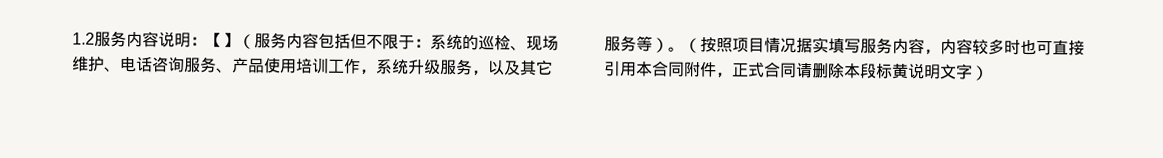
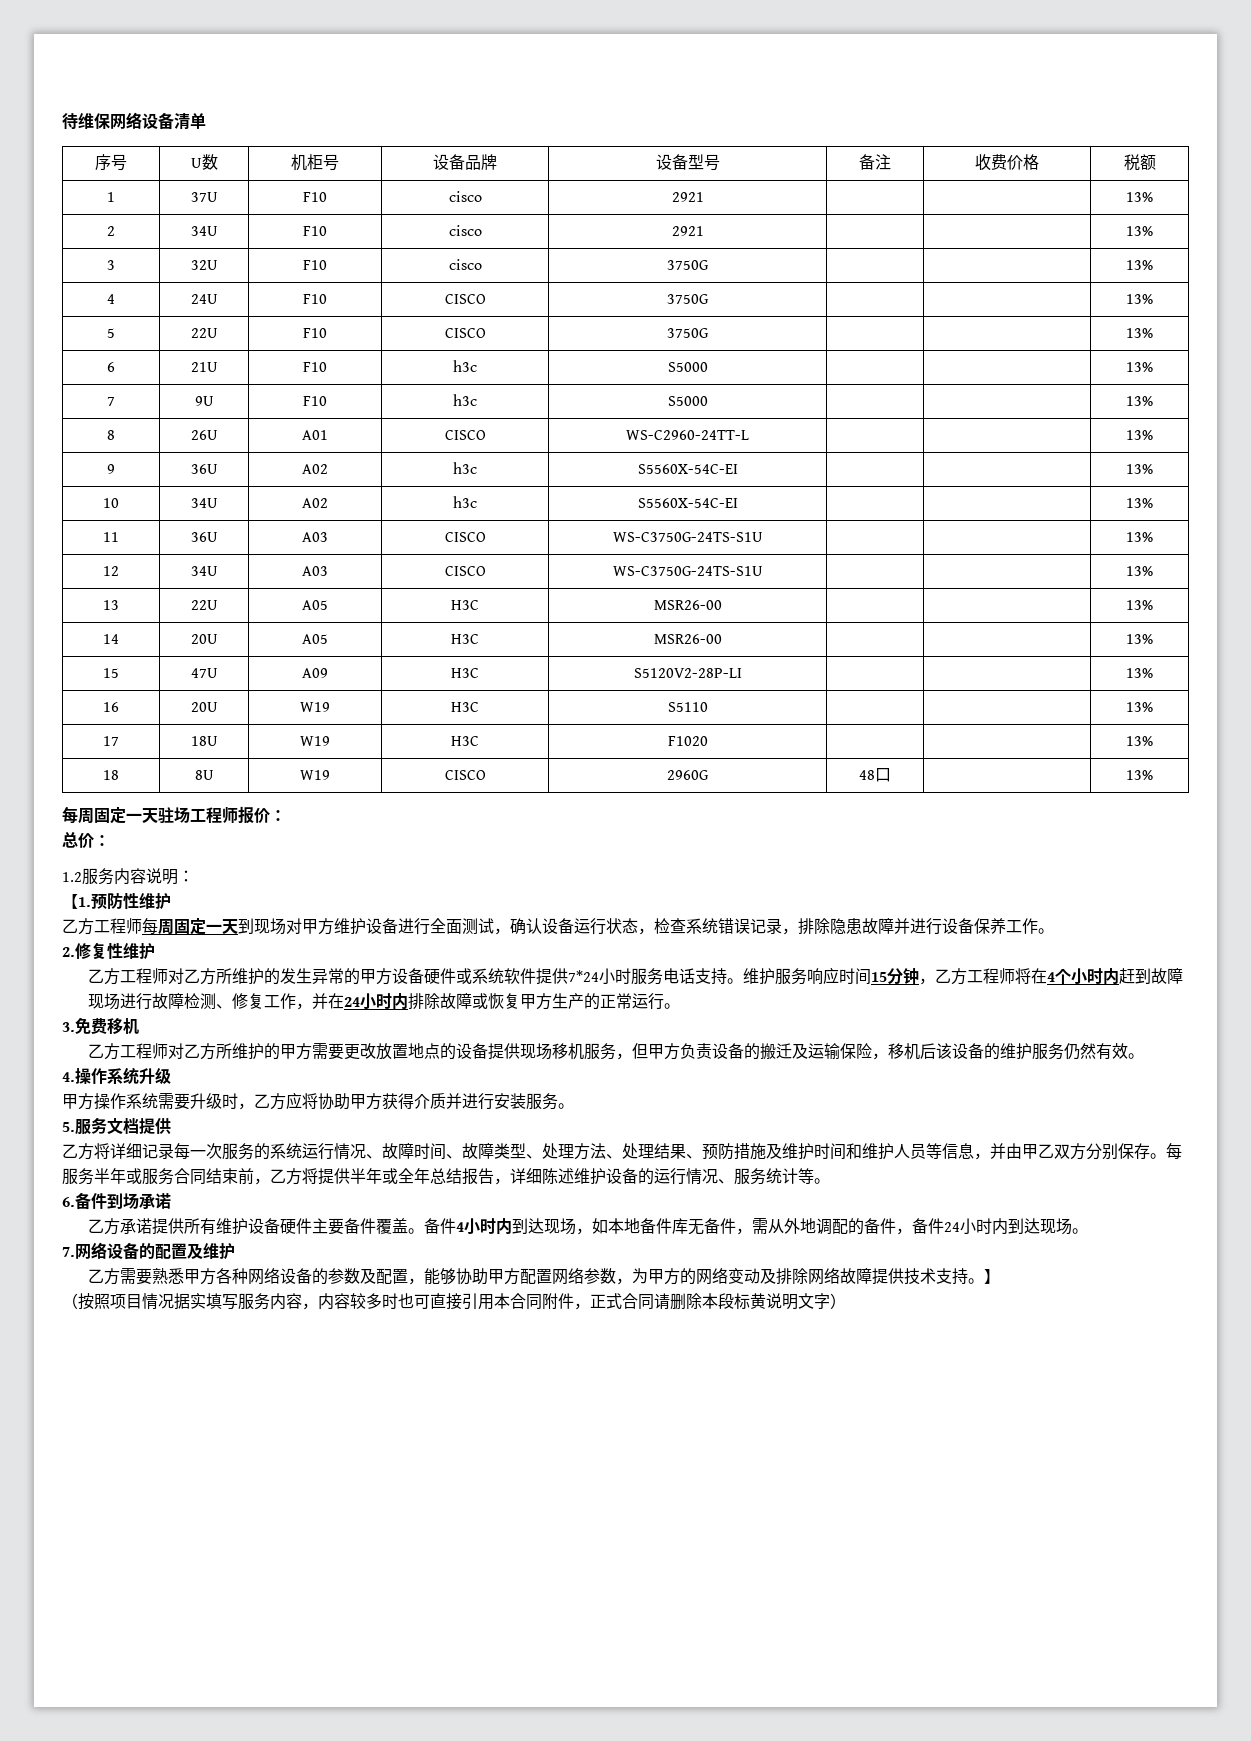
(72, 38) none -> [62,112,206,130] [95,154,127,171] [190,154,218,170] [291,154,339,171] [433,154,497,170] [655,154,720,171] [859,154,891,170] [975,154,1039,171] [1123,154,1156,171] [107,192,115,202] [190,192,218,202] [303,192,327,202] [448,191,482,202] [671,192,704,202] [1126,192,1153,202] [107,226,115,236] [190,226,218,236] [303,226,327,236] [448,225,482,236] [671,226,704,236] [1126,226,1153,236] [107,260,115,270] [190,260,218,270] [303,260,327,270] [448,259,482,270] [667,260,709,270] [1126,260,1153,270] [107,294,115,304] [190,294,218,304] [303,294,327,304] [444,294,486,304] [667,294,709,304] [1126,294,1153,304] [107,328,115,338] [190,328,218,338] [303,328,327,338] [444,328,486,338] [667,328,709,338] [1126,328,1153,338] [107,362,115,372] [190,362,218,372] [303,362,327,372] [453,360,477,372] [667,362,708,372] [1126,362,1153,372] [107,397,115,406] [194,396,214,406] [303,396,327,406] [453,394,477,406] [667,396,708,406] [1126,396,1153,406] [107,430,115,440] [190,430,218,440] [302,430,328,440] [444,430,486,440] [626,430,749,440] [1126,430,1153,440] [107,464,115,474] [190,464,218,474] [302,464,328,474] [453,462,477,474] [637,464,738,474] [1126,464,1153,474] [103,498,119,508] [190,498,218,508] [302,498,328,508] [453,496,477,508] [637,498,738,508] [1126,498,1153,508] [103,532,119,542] [190,532,218,542] [302,532,328,542] [444,532,486,542] [612,532,763,542] [1126,532,1153,542] [103,566,119,576] [190,566,218,576] [302,566,328,576] [444,566,486,576] [612,566,763,576] [1126,566,1153,576] [103,600,119,610] [190,600,218,610] [302,600,328,610] [451,600,479,610] [653,600,722,610] [1126,600,1153,610] [103,634,119,644] [190,634,218,644] [302,634,328,644] [451,634,479,644] [653,634,722,644] [1126,634,1153,644] [103,668,119,678] [190,668,218,678] [302,668,328,678] [451,668,479,678] [633,668,742,678] [1126,668,1153,678] [103,702,119,712] [190,702,218,712] [300,702,330,712] [451,702,479,712] [667,702,708,712] [1126,702,1153,712] [103,736,119,746] [190,736,218,746] [300,736,330,746] [451,736,479,746] [667,736,708,746] [1126,736,1153,746] [103,770,119,780] [194,770,214,780] [300,770,330,780] [444,770,486,780] [667,770,709,780] [859,768,891,782] [1126,770,1153,780] [62,806,286,824] [62,831,110,848] 待维保网络设备清单 // 序号 | U数 | 机柜号 | 设备品牌 | 设备型号 | 备注 | 收费价格 | 税额 // 1 | 37U | F10 | cisco | 2921 | | | 13% // 2 | 34U | F10 | cisco | 2921 | | | 13% // 3 | 32U | F10 | cisco | 3750G | | | 13% // 4 | 24U | F10 | CISCO | 3750G | | | 13% // 5 | 22U | F10 | CISCO | 3750G | | | 13% // 6 | 21U | F10 | h3c | S5000 | | | 13% // 7 | 9U | F10 | h3c | S5000 | | | 13% // 8 | 26U | A01 | CISCO | WS-C2960-24TT-L | | | 13% // 9 | 36U | A02 | h3c | S5560X-54C-EI | | | 13% // 10 | 34U | A02 | h3c | S5560X-54C-EI | | | 13% // 11 | 36U | A03 | CISCO | WS-C3750G-24TS-S1U | | | 13% // 12 | 34U | A03 | CISCO | WS-C3750G-24TS-S1U | | | 13% // 13 | 22U | A05 | H3C | MSR26-00 | | | 13% // 14 | 20U | A05 | H3C | MSR26-00 | | | 13% // 15 | 47U | A09 | H3C | S5120V2-28P-LI | | | 13% // 16 | 20U | W19 | H3C | S5110 | | | 13% // 17 | 18U | W19 | H3C | F1020 | | | 13% // 18 | 8U | W19 | CISCO | 2960G | 48口 | | 13% // 每周固定一天驻场工程师报价： // 总价： //
[206,32,559,51] [72,56,553,76] [604,35,685,53] 【】（服务内容包括但不限于：系统的巡检、现场维护、电话咨询服务、产品使用培训工作，系统升级服务，以及其它服务等）。 -> [62,892,171,910] [62,918,1054,935] [62,942,155,960] [88,967,1184,985] [88,993,681,1010] [62,1017,139,1035] [88,1043,1145,1060] [62,1067,171,1085] [62,1092,574,1110] [62,1117,171,1135] [62,1143,1182,1160] [62,1168,830,1185] [62,1192,171,1210] [88,1218,1089,1235] [62,1242,235,1260] [88,1267,1001,1285] // 【1.预防性维护 // 乙方工程师每周固定一天到现场对甲方维护设备进行全面测试，确认设备运行状态，检查系统错误记录，排除隐患故障并进行设备保养工作。 // 2.修复性维护 // 乙方工程师对乙方所维护的发生异常的甲方设备硬件或系统软件提供7*24小时服务电话支持。维护服务响应时间15分钟，乙方工程师将在4个小时内赶到故障现场进行故障检测、修复工作，并在24小时内排除故障或恢复甲方生产的正常运行。 // 3.免费移机 // 乙方工程师对乙方所维护的甲方需要更改放置地点的设备提供现场移机服务，但甲方负责设备的搬迁及运输保险，移机后该设备的维护服务仍然有效。 // 4.操作系统升级 // 甲方操作系统需要升级时，乙方应将协助甲方获得介质并进行安装服务。 // 5.服务文档提供 // 乙方将详细记录每一次服务的系统运行情况、故障时间、故障类型、处理方法、处理结果、预防措施及维护时间和维护人员等信息，并由甲乙双方分别保存。每服务半年或服务合同结束前，乙方将提供半年或全年总结报告，详细陈述维护设备的运行情况、服务统计等。 // 6.备件到场承诺 // 乙方承诺提供所有维护设备硬件主要备件覆盖。备件4小时内到达现场，如本地备件库无备件，需从外地调配的备件，备件24小时内到达现场。 // 7.网络设备的配置及维护 // 乙方需要熟悉甲方各种网络设备的参数及配置，能够协助甲方配置网络参数，为甲方的网络变动及排除网络故障提供技术支持。】 //

